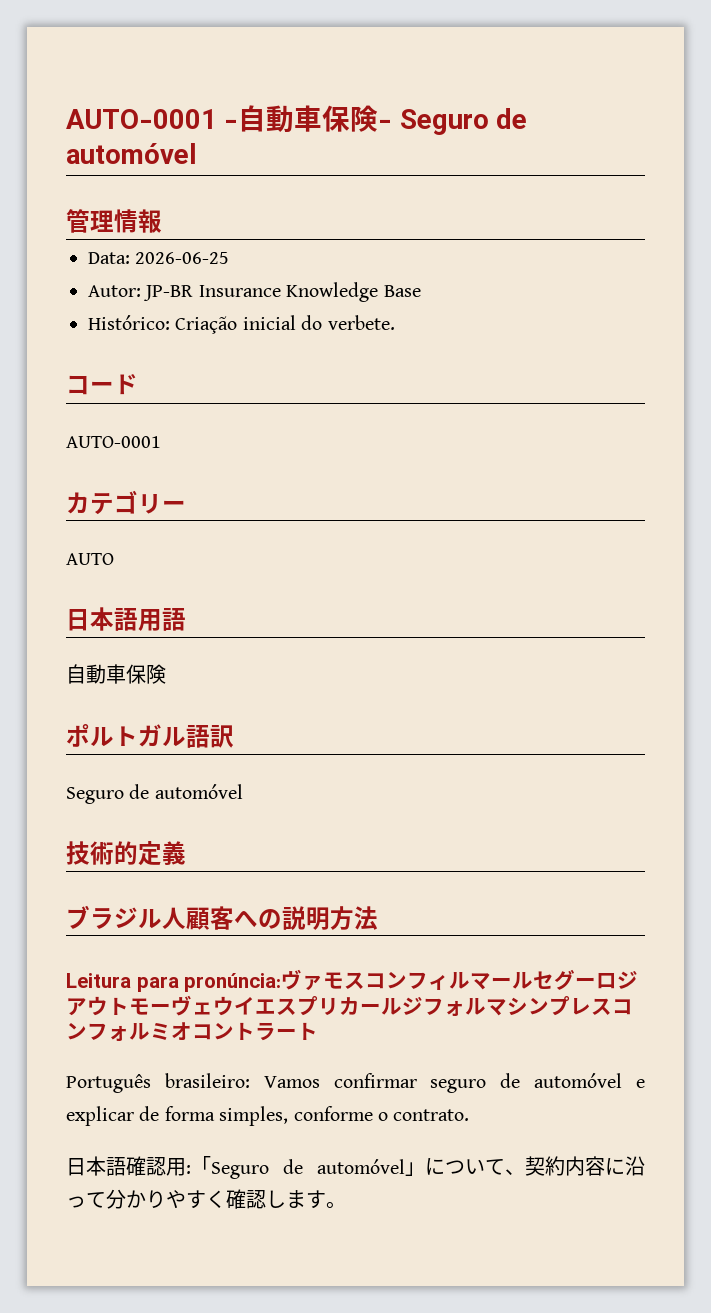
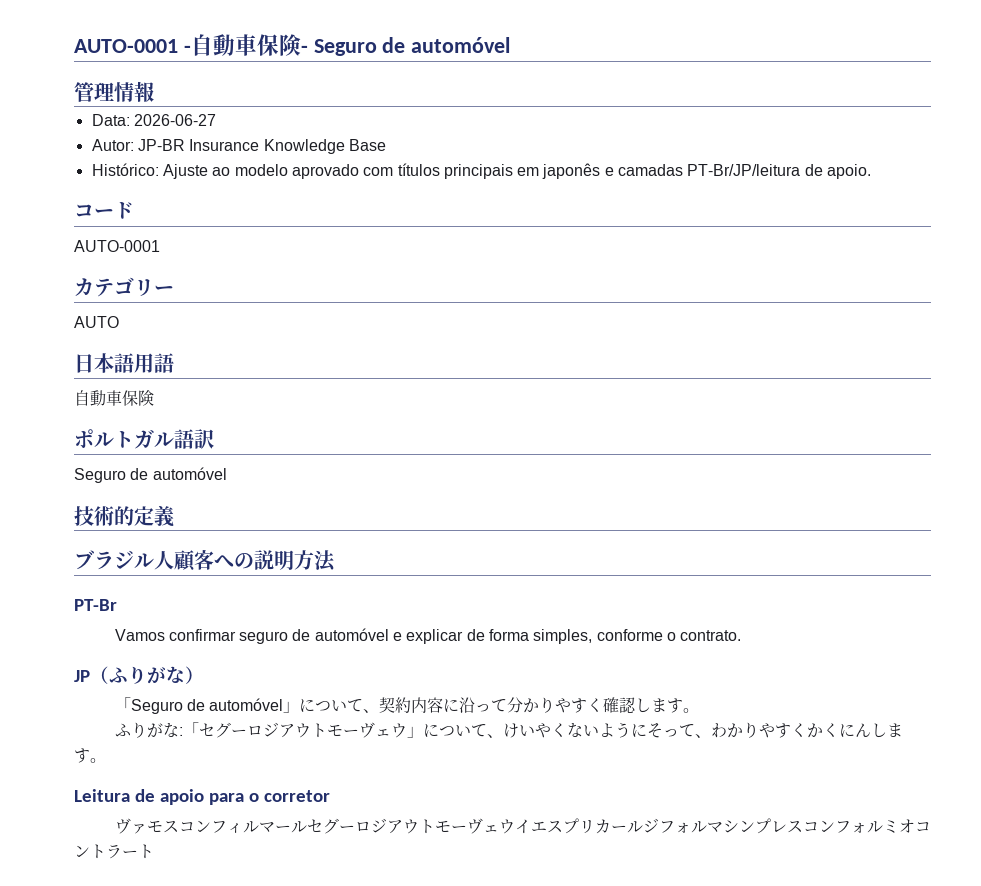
[135,252,230,264] 2026-06-25 -> [133,114,216,126] 2026-06-27
[175,315,395,334] Criação inicial do verbete. -> [162,163,872,179] Ajuste ao modelo aprovado com títulos principais em japonês e camadas PT-Br/JP/leitura de apoio.
[66,973,282,992] Leitura para pronúncia: -> [74,599,117,611] [114,628,742,644] [74,666,204,684] [114,697,700,714] [114,722,903,738] [74,748,106,763] [74,789,330,805] PT-Br // Vamos confirmar seguro de automóvel e explicar de forma simples, conforme o contrato. // JP（ふりがな） // 「Seguro de automóvel」について、契約内容に沿って分かりやすく確認します。 // ふりがな:「セグーロジアウトモーヴェウ」について、けいやくないようにそって、わかりやすくかくにんします。 // Leitura de apoio para o corretor //
[66,1073,645,1093] [66,1106,470,1126] [66,1156,645,1179] [66,1189,346,1209] // Português brasileiro: Vamos confirmar seguro de automóvel e explicar de forma simples, conforme o contrato. // 日本語確認用:「Seguro de automóvel」について、契約内容に沿って分かりやすく確認します。 -> (154, 851) none

